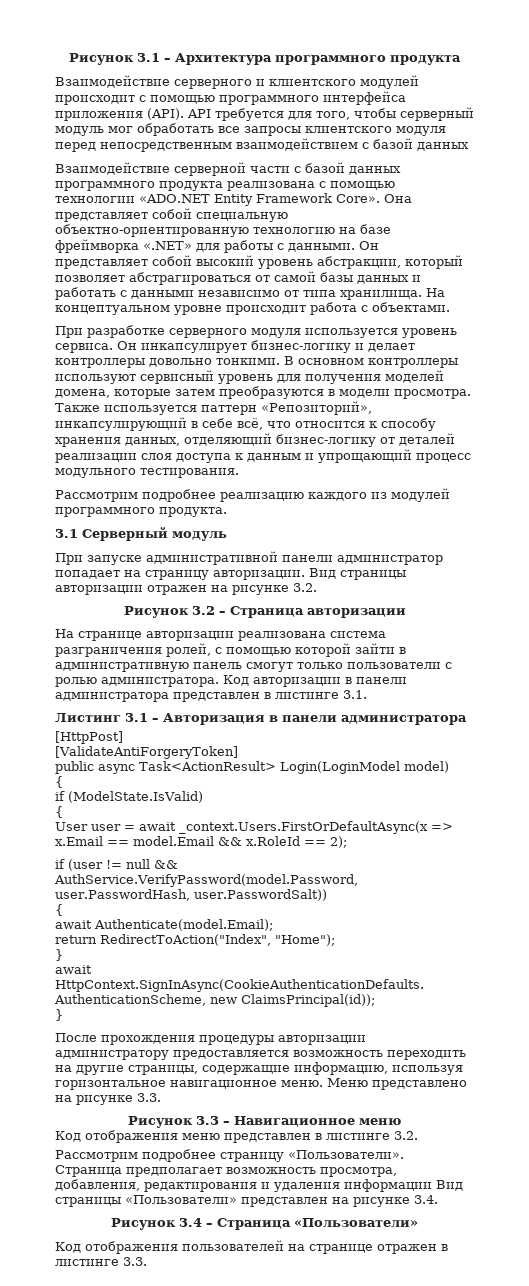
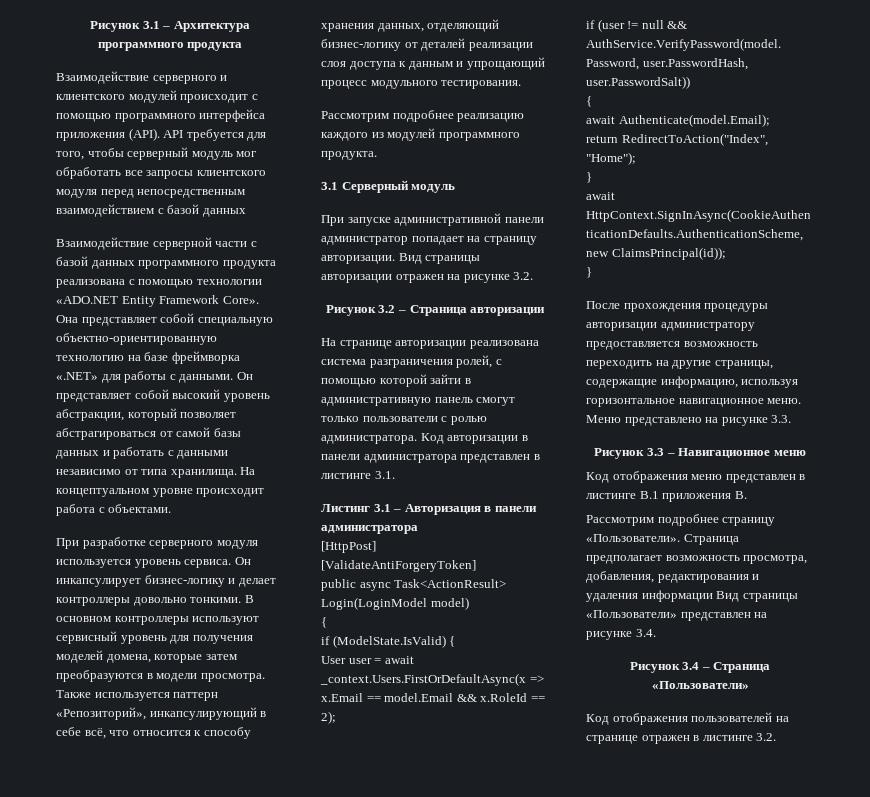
(203, 797) // -> (446, 641) none
[394,1131,418,1140] 3.2. -> [639,491,747,502] В.1 приложения В.
[123,1257,147,1266] 3.3. -> [756,733,777,741] 3.2.

